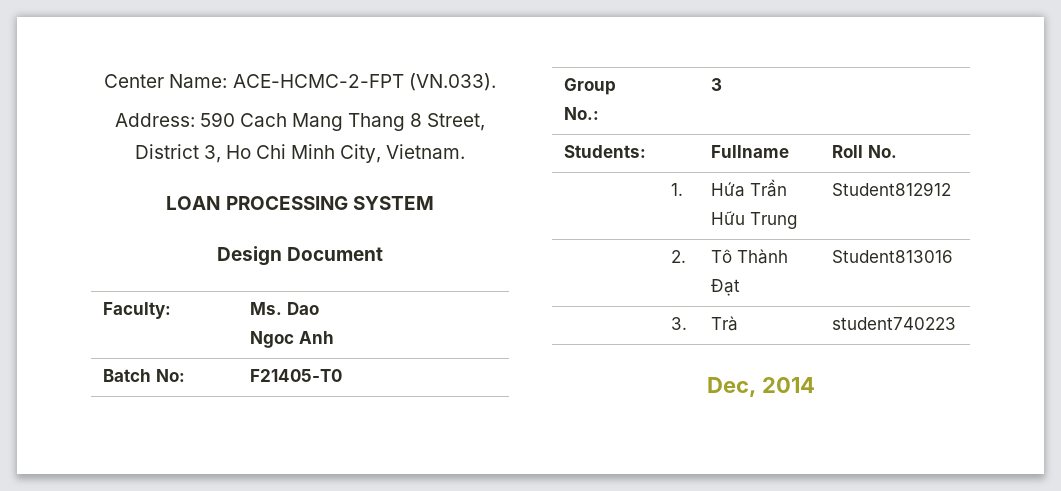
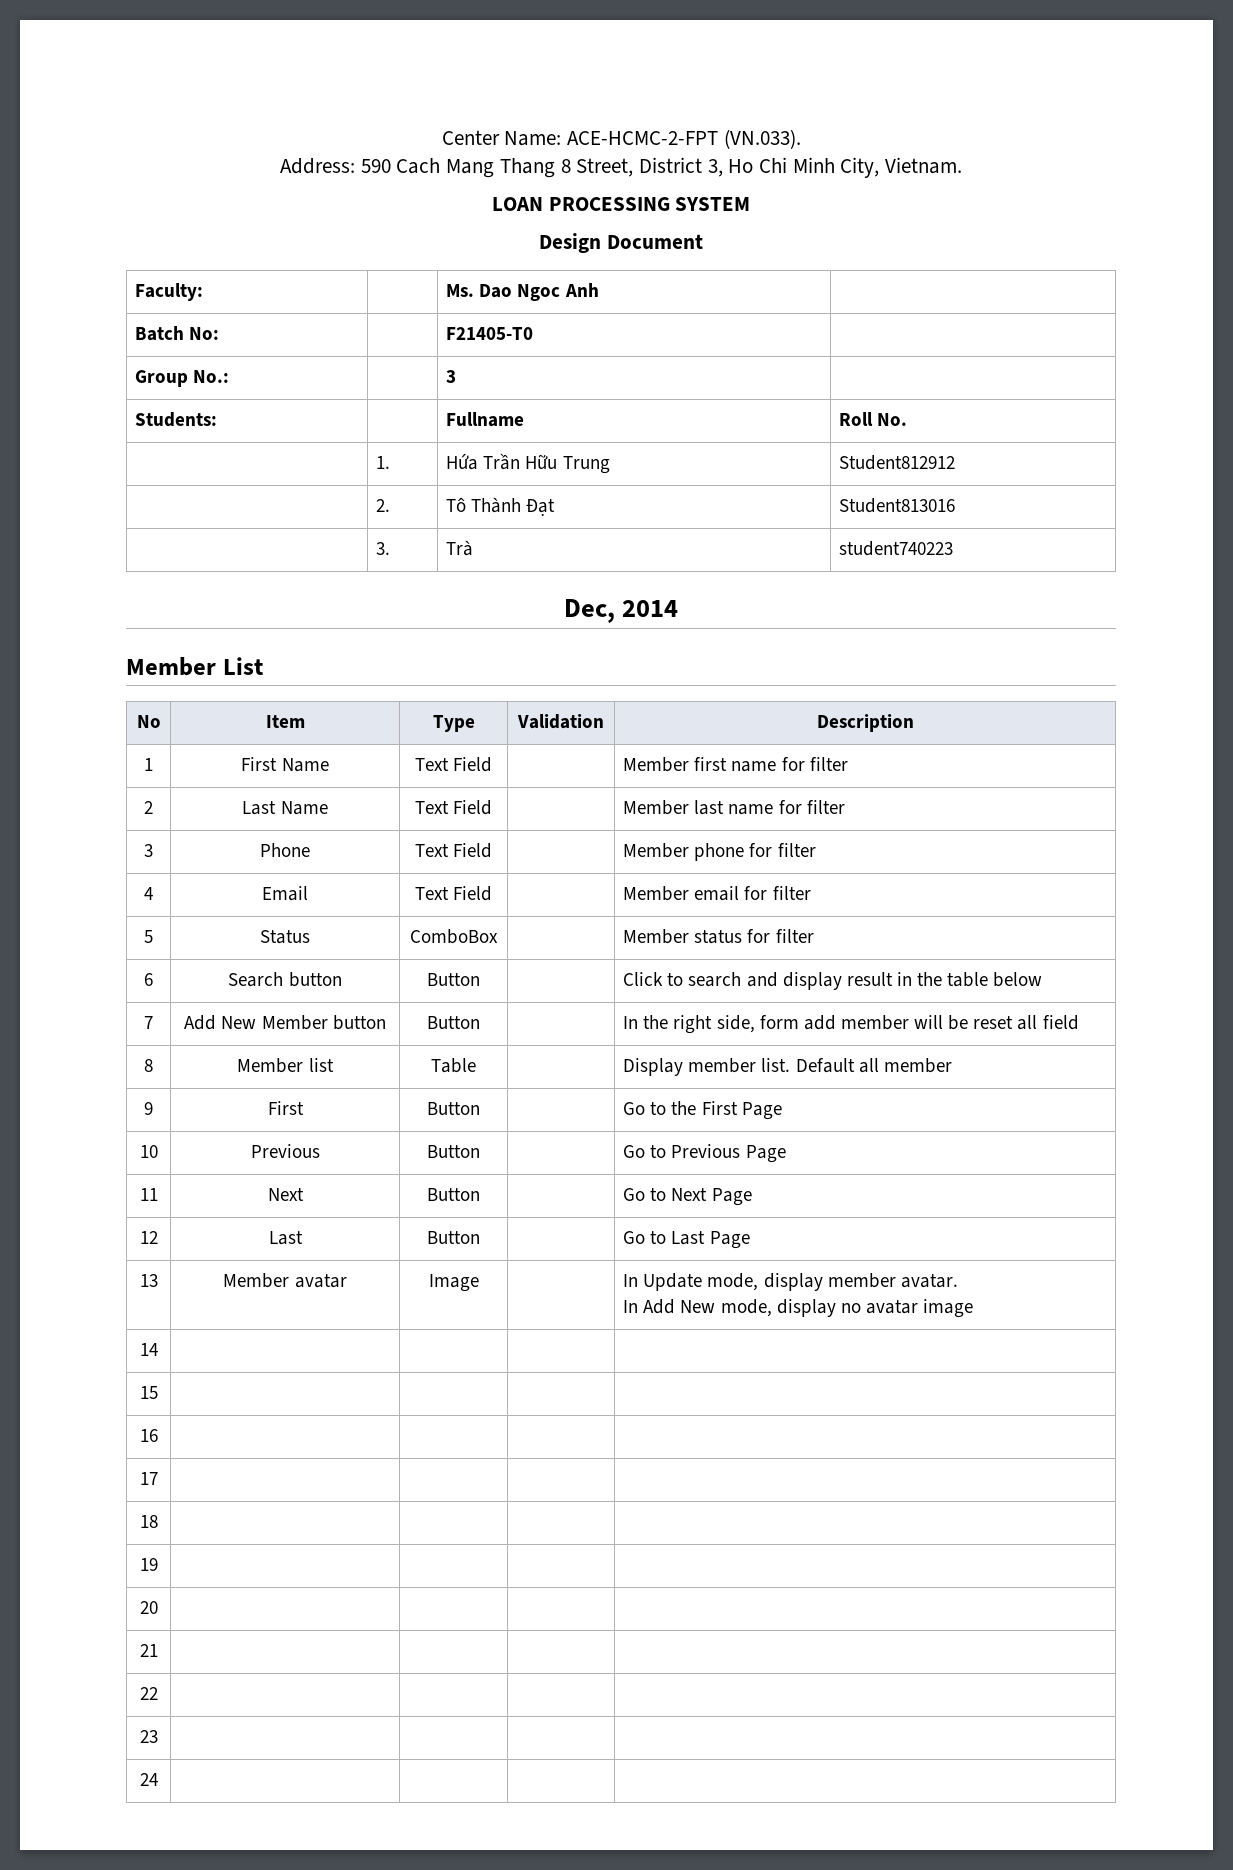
(815, 385) none -> [126,657,263,676] [136,715,161,728] [265,715,305,728] [432,715,475,732] [517,714,604,729] [816,714,914,732] [144,758,153,771] [241,757,329,772] [414,757,493,772] [623,757,848,772] [144,801,153,814] [242,801,328,815] [414,800,493,815] [623,800,845,815] [144,844,153,857] [260,843,310,857] [414,843,493,858] [623,843,816,861] [144,887,153,900] [262,886,308,901] [414,886,493,901] [623,886,811,901] [144,930,153,943] [260,930,310,944] [410,929,498,944] [623,929,814,944] [144,973,153,986] [228,972,342,987] [427,973,480,986] [623,972,1043,990] [144,1016,153,1029] [184,1015,386,1030] [427,1016,480,1029] [623,1015,1079,1034] [144,1059,153,1072] [237,1058,334,1073] [431,1058,476,1073] [623,1058,952,1076] [144,1102,153,1115] [267,1101,304,1115] [427,1102,480,1115] [623,1101,782,1120] [139,1145,158,1158] [250,1144,320,1158] [427,1145,480,1158] [623,1144,786,1163] [139,1188,158,1201] [267,1188,304,1201] [427,1188,480,1201] [623,1188,752,1206] [139,1231,158,1244] [268,1231,303,1245] [427,1231,480,1244] [623,1231,750,1249] [139,1274,158,1287] [223,1273,347,1288] [428,1274,479,1292] [623,1273,958,1291] [623,1299,974,1318] [139,1343,158,1356] [139,1386,158,1399] [139,1429,158,1442] [139,1472,158,1485] [139,1515,158,1528] [139,1558,158,1571] [139,1601,158,1614] [139,1644,158,1657] [139,1687,158,1700] [139,1730,158,1743] [139,1773,158,1786] // Member List // No | Item | Type | Validation | Description // 1 | First Name | Text Field | | Member first name for filter // 2 | Last Name | Text Field | | Member last name for filter // 3 | Phone | Text Field | | Member phone for filter // 4 | Email | Text Field | | Member email for filter // 5 | Status | ComboBox | | Member status for filter // 6 | Search button | Button | | Click to search and display result in the table below // 7 | Add New Member button | Button | | In the right side, form add member will be reset all field // 8 | Member list | Table | | Display member list. Default all member // 9 | First | Button | | Go to the First Page // 10 | Previous | Button | | Go to Previous Page // 11 | Next | Button | | Go to Next Page // 12 | Last | Button | | Go to Last Page // 13 | Member avatar | Image | | In Update mode, display member avatar. // In Add New mode, display no avatar image // 14 | | | | // 15 | | | | // 16 | | | | // 17 | | | | // 18 | | | | // 19 | | | | // 20 | | | | // 21 | | | | // 22 | | | | // 23 | | | | // 24 | | | |

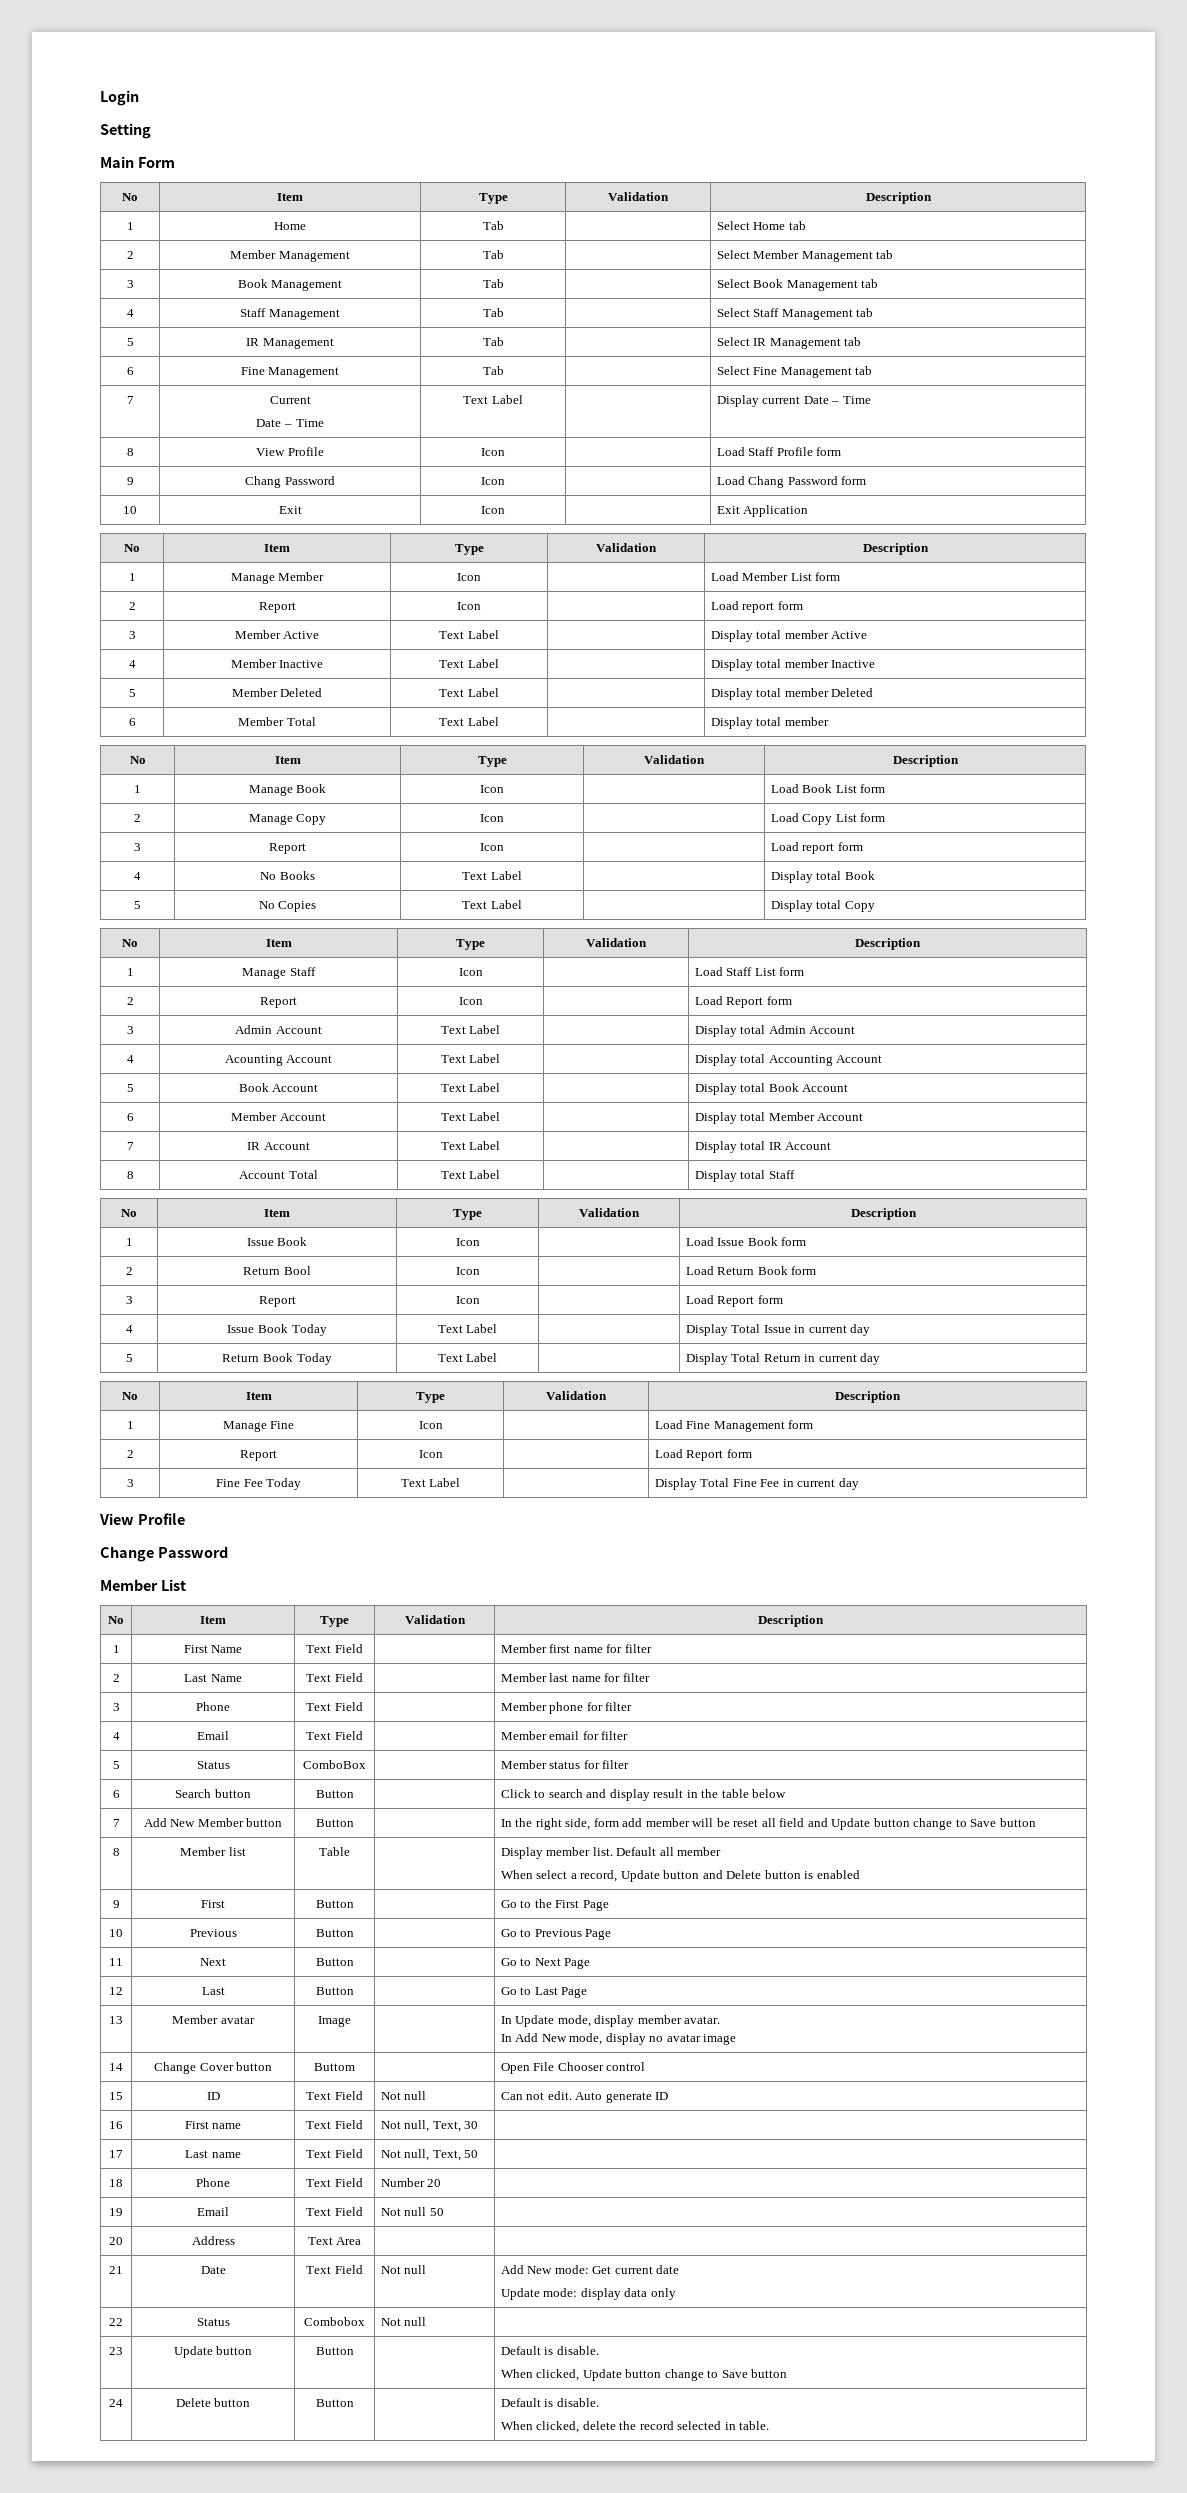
[441,129,801,149] [280,157,962,178] [491,197,751,211] [539,233,703,253] [135,283,204,301] [446,283,599,301] [135,326,220,341] [446,327,534,340] [135,370,230,387] [446,370,457,383] [135,412,218,427] [446,412,525,427] [839,412,908,426] [376,456,391,469] [446,453,610,474] [839,455,956,470] [376,499,391,512] [446,497,556,516] [839,498,956,513] [376,542,391,555] [446,540,474,556] [839,541,954,556] [563,599,679,623] Center Name: ACE-HCMC-2-FPT (VN.033). // Address: 590 Cach Mang Thang 8 Street, District 3, Ho Chi Minh City, Vietnam. // LOAN PROCESSING SYSTEM // Design Document // Faculty: | | Ms. Dao Ngoc Anh | // Batch No: | | F21405-T0 | // Group No.: | | 3 | // Students: | | Fullname | Roll No. // | 1. | Hứa Trần Hữu Trung | Student812912 // | 2. | Tô Thành Đạt | Student813016 // | 3. | Trà | student740223 // Dec, 2014 -> [100,90,139,106] [100,123,151,139] [100,156,175,168] [122,193,138,201] [277,193,303,201] [478,193,508,204] [608,192,669,201] [865,192,932,204] [126,222,134,230] [274,222,306,230] [482,221,504,230] [716,221,806,230] [126,251,134,259] [230,250,350,262] [482,250,504,259] [716,250,894,262] [126,280,134,288] [237,279,343,291] [482,279,504,288] [716,279,879,291] [126,309,134,317] [240,308,340,320] [482,308,504,317] [716,308,874,320] [126,338,134,346] [246,338,334,349] [482,337,504,346] [716,337,862,349] [126,367,134,375] [240,367,340,378] [482,366,504,375] [716,366,873,378] [126,396,134,404] [269,396,311,404] [256,419,324,427] [463,395,523,404] [716,395,871,407] [126,448,134,456] [256,447,324,456] [481,448,505,456] [716,447,842,456] [126,477,134,485] [245,476,335,488] [481,477,505,485] [716,476,867,488] [123,506,137,514] [278,506,302,514] [481,506,505,514] [716,505,809,517] [124,544,140,552] [264,544,290,552] [454,544,484,555] [596,543,657,552] [862,543,929,555] [128,573,136,581] [230,572,325,584] [457,573,481,581] [710,572,841,581] [128,602,136,610] [258,602,296,613] [457,602,481,610] [710,601,803,613] [128,631,136,639] [234,630,320,639] [439,630,499,639] [710,630,868,642] [128,660,136,668] [230,659,324,668] [439,659,499,668] [710,659,876,671] [128,689,136,697] [231,688,323,697] [439,688,499,697] [710,688,874,700] [128,718,136,726] [238,717,316,726] [439,717,499,726] [710,717,829,729] [129,756,146,764] [274,756,301,764] [477,756,507,767] [644,755,705,764] [892,755,959,767] [134,785,141,793] [248,784,327,796] [480,785,504,793] [770,784,886,793] [134,814,141,822] [248,814,327,825] [480,814,504,822] [770,813,886,825] [134,843,141,851] [269,843,306,854] [480,843,504,851] [770,842,863,854] [134,872,141,880] [260,871,315,880] [462,871,522,880] [770,871,875,883] [134,901,141,909] [258,901,317,912] [462,900,522,909] [770,900,875,912] [122,939,138,947] [265,939,292,947] [456,939,485,950] [586,938,647,947] [855,938,921,950] [126,968,134,976] [242,967,316,979] [458,968,483,976] [694,967,805,976] [126,997,134,1005] [260,997,297,1008] [458,997,483,1005] [694,996,792,1008] [126,1026,134,1034] [235,1025,322,1034] [440,1025,501,1034] [694,1025,856,1037] [126,1055,134,1063] [224,1055,333,1066] [440,1054,501,1063] [694,1054,883,1066] [126,1084,134,1092] [238,1083,319,1092] [440,1083,501,1092] [694,1083,849,1095] [126,1113,134,1121] [231,1112,326,1121] [440,1112,501,1121] [694,1112,864,1124] [126,1142,134,1150] [247,1142,310,1150] [440,1141,501,1150] [694,1141,832,1153] [126,1171,134,1179] [239,1170,318,1179] [440,1170,501,1179] [694,1170,795,1182] [121,1209,137,1217] [264,1209,290,1217] [453,1209,482,1220] [579,1208,640,1217] [850,1208,917,1220] [125,1238,133,1246] [246,1237,308,1246] [455,1238,480,1246] [685,1237,807,1246] [125,1267,133,1275] [243,1266,311,1275] [455,1267,480,1275] [685,1266,817,1275] [125,1296,133,1304] [258,1296,296,1307] [455,1296,480,1304] [685,1295,783,1307] [125,1325,133,1333] [227,1324,327,1336] [437,1324,498,1333] [685,1324,871,1336] [125,1354,133,1362] [222,1353,332,1365] [437,1353,498,1362] [685,1353,881,1365] [122,1392,138,1400] [245,1392,272,1400] [416,1392,445,1403] [546,1391,607,1400] [835,1391,901,1403] [126,1421,134,1429] [222,1421,295,1432] [418,1421,443,1429] [654,1420,814,1432] [126,1450,134,1458] [240,1450,277,1461] [418,1450,443,1458] [654,1449,752,1461] [126,1479,134,1487] [215,1478,302,1490] [400,1478,461,1487] [654,1478,859,1490] [99,1513,185,1525] [100,1546,228,1562] Login // Setting // Main Form // No | Item | Type | Validation | Description // 1 | Home | Tab | | Select Home tab // 2 | Member Management | Tab | | Select Member Management tab // 3 | Book Management | Tab | | Select Book Management tab // 4 | Staff Management | Tab | | Select Staff Management tab // 5 | IR Management | Tab | | Select IR Management tab // 6 | Fine Management | Tab | | Select Fine Management tab // 7 | Current // Date – Time | Text Label | | Display current Date – Time // 8 | View Profile | Icon | | Load Staff Profile form // 9 | Chang Password | Icon | | Load Chang Password form // 10 | Exit | Icon | | Exit Application // No | Item | Type | Validation | Description // 1 | Manage Member | Icon | | Load Member List form // 2 | Report | Icon | | Load report form // 3 | Member Active | Text Label | | Display total member Active // 4 | Member Inactive | Text Label | | Display total member Inactive // 5 | Member Deleted | Text Label | | Display total member Deleted // 6 | Member Total | Text Label | | Display total member // No | Item | Type | Validation | Description // 1 | Manage Book | Icon | | Load Book List form // 2 | Manage Copy | Icon | | Load Copy List form // 3 | Report | Icon | | Load report form // 4 | No Books | Text Label | | Display total Book // 5 | No Copies | Text Label | | Display total Copy // No | Item | Type | Validation | Description // 1 | Manage Staff | Icon | | Load Staff List form // 2 | Report | Icon | | Load Report form // 3 | Admin Account | Text Label | | Display total Admin Account // 4 | Acounting Account | Text Label | | Display total Accounting Account // 5 | Book Account | Text Label | | Display total Book Account // 6 | Member Account | Text Label | | Display total Member Account // 7 | IR Account | Text Label | | Display total IR Account // 8 | Account Total | Text Label | | Display total Staff // No | Item | Type | Validation | Description // 1 | Issue Book | Icon | | Load Issue Book form // 2 | Return Bool | Icon | | Load Return Book form // 3 | Report | Icon | | Load Report form // 4 | Issue Book Today | Text Label | | Display Total Issue in current day // 5 | Return Book Today | Text Label | | Display Total Return in current day // No | Item | Type | Validation | Description // 1 | Manage Fine | Icon | | Load Fine Management form // 2 | Report | Icon | | Load Report form // 3 | Fine Fee Today | Text Label | | Display Total Fine Fee in current day // View Profile // Change Password
(1079, 1022) none -> [807,1818,1036,1830] and Update button change to Save button
(952, 1065) none -> [500,1870,860,1882] // When select a record, Update button and Delete button is enabled
[139,1386,158,1399] [139,1429,158,1442] [139,1472,158,1485] [139,1515,158,1528] [139,1558,158,1571] [139,1601,158,1614] [139,1644,158,1657] [139,1687,158,1700] [139,1730,158,1743] [139,1773,158,1786] | | | // 15 | | | | // 16 | | | | // 17 | | | | // 18 | | | | // 19 | | | | // 20 | | | | // 21 | | | | // 22 | | | | // 23 | | | | // 24 | | | | -> [153,2062,273,2074] [314,2063,355,2071] [500,2062,646,2074] [109,2092,123,2100] [206,2092,220,2100] [306,2091,363,2100] [380,2091,427,2100] [500,2091,669,2103] [109,2121,123,2129] [184,2121,242,2129] [306,2120,363,2129] [380,2120,479,2132] [109,2150,123,2158] [185,2150,241,2158] [306,2149,363,2158] [380,2149,479,2161] [109,2179,123,2187] [196,2178,230,2187] [306,2178,363,2187] [380,2178,442,2187] [109,2208,123,2216] [197,2207,229,2216] [306,2207,363,2216] [380,2207,444,2216] [109,2237,123,2245] [191,2236,235,2245] [307,2237,362,2245] [109,2266,123,2274] [200,2266,226,2274] [306,2265,363,2274] [380,2265,427,2274] [500,2265,680,2274] [500,2288,676,2300] [109,2318,123,2326] [196,2318,230,2326] [304,2317,365,2326] [380,2317,427,2326] [109,2347,123,2355] [173,2346,253,2358] [315,2347,354,2355] [500,2346,599,2355] [500,2369,788,2381] [109,2399,123,2407] [175,2398,251,2407] [315,2399,354,2407] [500,2398,599,2407] [500,2421,770,2433] Change Cover button | Buttom | | Open File Chooser control // 15 | ID | Text Field | Not null | Can not edit. Auto generate ID // 16 | First name | Text Field | Not null, Text, 30 | // 17 | Last name | Text Field | Not null, Text, 50 | // 18 | Phone | Text Field | Number 20 | // 19 | Email | Text Field | Not null 50 | // 20 | Address | Text Area | | // 21 | Date | Text Field | Not null | Add New mode: Get current date // Update mode: display data only // 22 | Status | Combobox | Not null | // 23 | Update button | Button | | Default is disable. // When clicked, Update button change to Save button // 24 | Delete button | Button | | Default is disable. // When clicked, delete the record selected in table.

